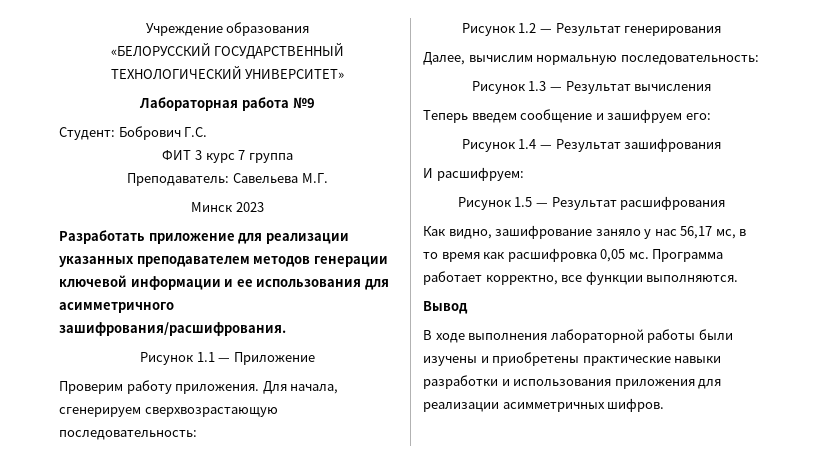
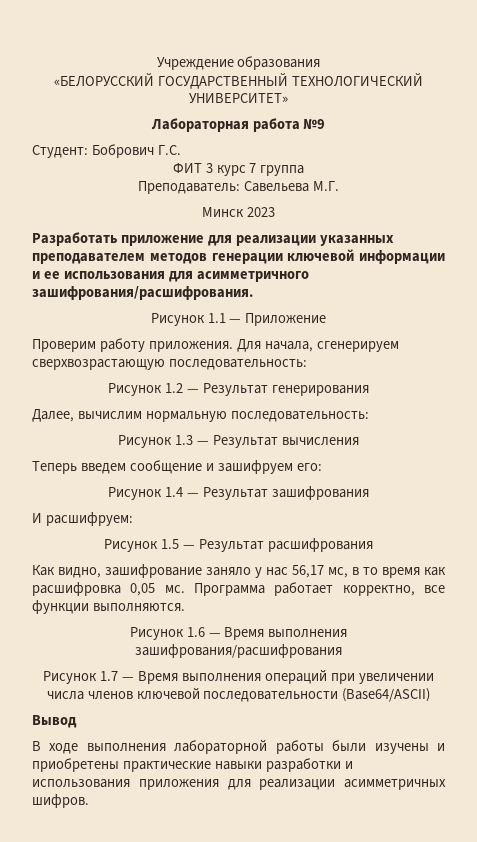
(739, 278) none -> [129,627,348,640] [135,644,342,658] [43,669,434,684] [46,687,431,702] // Рисунок 1.6 — Время выполнения зашифрования/расшифрования // Рисунок 1.7 — Время выполнения операций при увеличении числа членов ключевой последовательности (Base64/ASCII)

